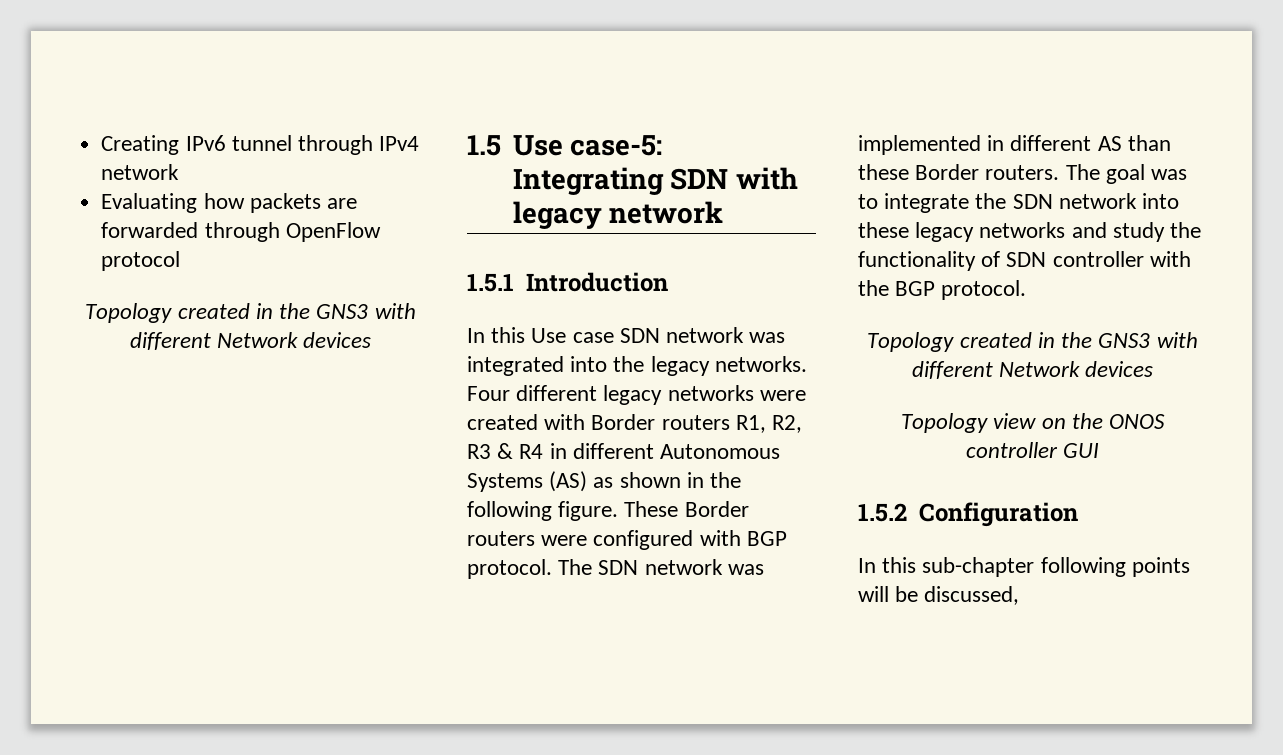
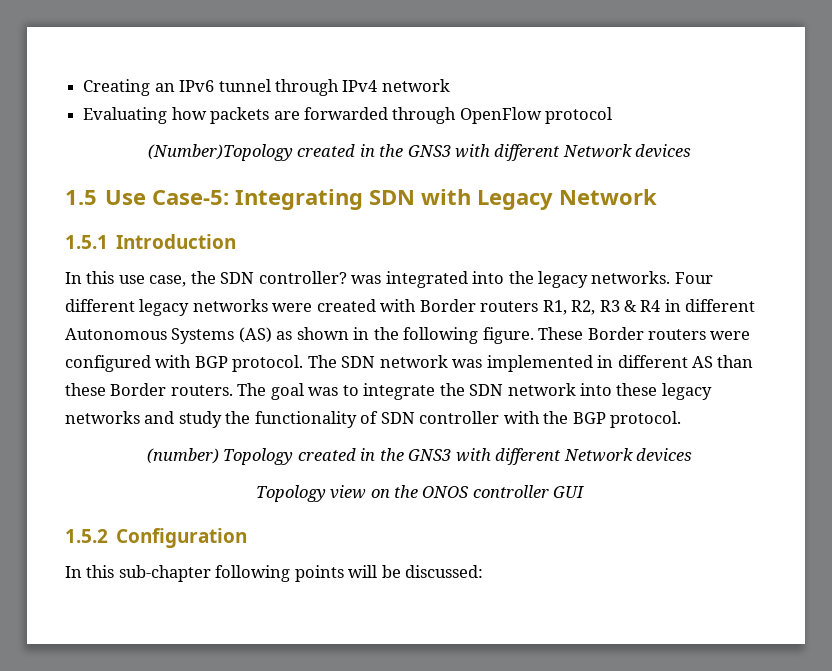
(180, 145) none -> [154,83,175,92] an
[85,303,173,323] Topology -> [147,144,293,161] (Number)Topology
[570,135,663,156] case-5: -> [152,190,230,205] Case-5:
[512,201,724,229] legacy network -> [477,189,658,210] Legacy Network
[531,327,745,343] Use case SDN network -> [118,271,347,287] use case, the SDN controller?
(1027, 290) none -> [146,448,219,464] (number)
[924,586,1020,605] discussed, -> [405,565,484,578] discussed:

